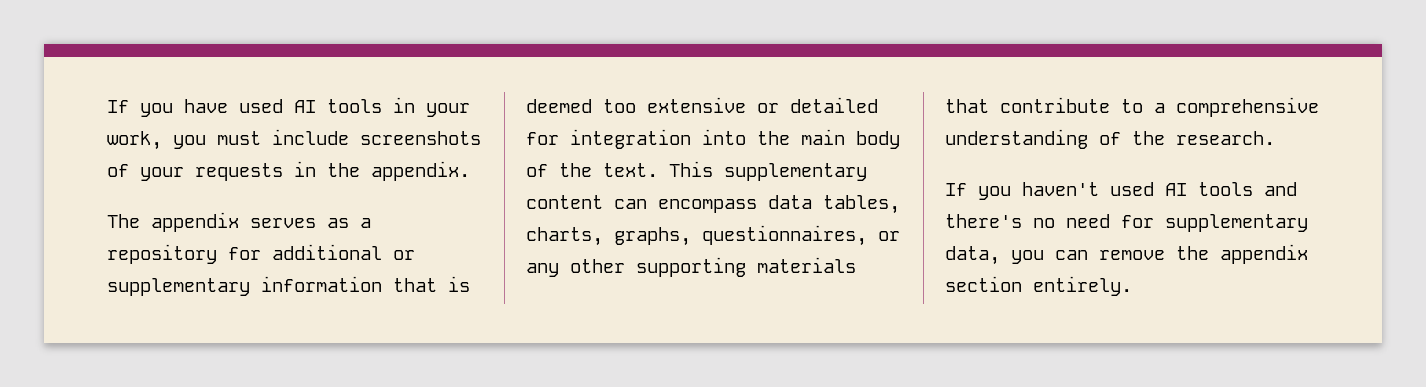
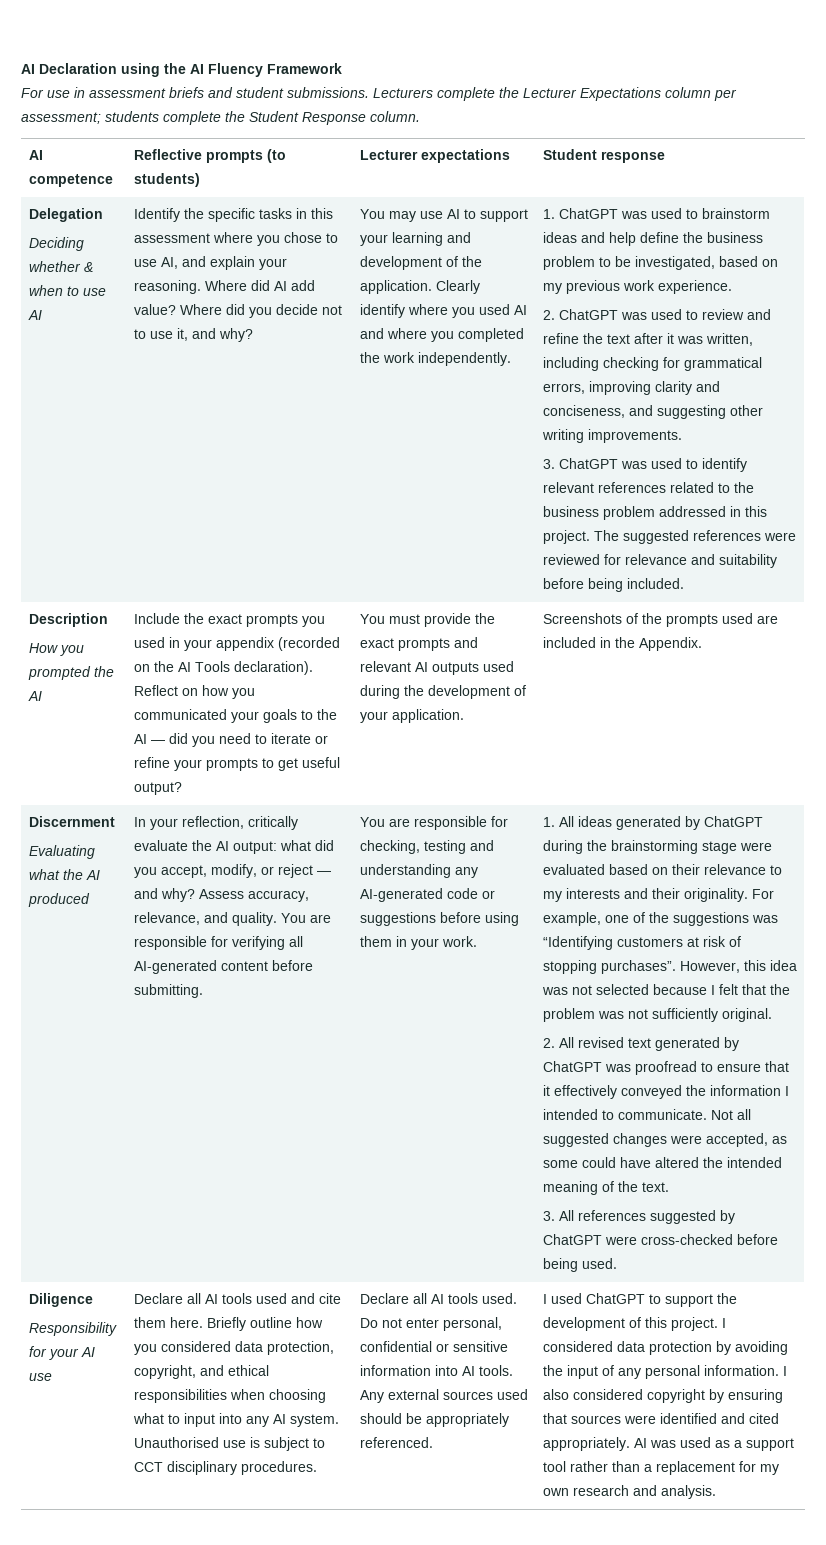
[107,97,470,117] [107,129,481,150] [107,161,470,181] [107,212,371,232] [107,244,415,264] [107,276,470,296] [526,97,878,113] [526,129,900,149] [526,161,867,181] [526,195,900,214] [526,225,900,246] [526,257,856,277] [945,97,1319,117] [945,129,1275,149] [945,182,1297,200] [945,214,1308,232] [945,244,1308,265] [945,276,1132,296] If you have used AI tools in your work, you must include screenshots of your requests in the appendix. // The appendix serves as a repository for additional or supplementary information that is deemed too extensive or detailed for integration into the main body of the text. This supplementary content can encompass data tables, charts, graphs, questionnaires, or any other supporting materials that contribute to a comprehensive understanding of the research. // If you haven't used AI tools and there's no need for supplementary data, you can remove the appendix section entirely. -> [21,63,342,77] [21,87,737,101] [21,111,420,125] [28,150,43,160] [28,174,113,187] [133,149,286,163] [133,173,200,187] [359,149,510,163] [542,149,665,163] [28,208,103,222] [28,237,84,251] [28,261,93,272] [28,285,106,296] [27,310,42,320] [133,208,333,222] [133,232,338,246] [133,256,287,270] [133,280,315,294] [133,304,342,318] [133,328,253,342] [359,209,528,222] [359,232,471,246] [359,256,482,270] [359,280,480,294] [359,304,527,318] [359,328,524,342] [359,352,511,366] [542,208,770,219] [542,232,763,246] [542,256,778,270] [542,280,732,294] [542,309,771,320] [542,333,753,346] [542,357,762,371] [542,381,720,395] [542,405,763,419] [541,429,682,443] [542,458,747,472] [542,482,754,493] [542,506,767,520] [542,530,796,544] [542,554,777,568] [542,578,684,592] [28,613,108,627] [28,643,84,656] [27,666,114,680] [27,691,42,701] [133,613,325,627] [133,637,340,651] [133,661,313,675] [133,685,255,699] [133,709,337,723] [133,733,328,747] [133,757,340,771] [133,782,182,795] [359,613,495,627] [359,637,478,651] [359,661,514,675] [359,685,526,699] [359,709,464,723] [542,613,778,627] [542,637,702,651] [28,816,115,827] [28,845,95,859] [28,869,100,880] [27,893,90,907] [133,816,298,830] [133,840,334,854] [133,864,331,878] [133,888,309,902] [133,912,331,926] [133,936,303,950] [133,960,313,974] [133,984,203,998] [359,816,508,830] [359,840,494,854] [359,864,478,878] [359,888,495,902] [359,912,519,926] [359,936,477,950] [542,816,763,830] [542,840,772,854] [542,864,782,875] [542,888,774,902] [542,912,778,926] [542,936,741,950] [542,960,797,974] [541,984,790,995] [542,1008,772,1022] [542,1037,739,1051] [542,1061,789,1075] [542,1085,789,1099] [542,1109,751,1120] [542,1133,787,1147] [542,1157,782,1168] [542,1181,669,1195] [542,1210,735,1224] [542,1234,778,1245] [542,1258,617,1272] [28,1293,93,1307] [28,1322,117,1336] [28,1346,95,1360] [28,1373,52,1381] [133,1293,341,1304] [133,1317,323,1331] [133,1341,334,1355] [133,1365,269,1379] [133,1389,326,1403] [132,1413,339,1427] [133,1437,325,1451] [133,1461,317,1475] [359,1293,517,1304] [359,1317,502,1331] [359,1341,508,1352] [359,1365,513,1376] [359,1389,528,1403] [359,1413,509,1427] [359,1437,433,1448] [542,1293,737,1307] [542,1317,726,1331] [542,1341,788,1355] [542,1365,787,1379] [542,1389,783,1403] [542,1413,779,1424] [542,1437,794,1451] [542,1461,779,1475] [542,1485,716,1499] AI Declaration using the AI Fluency Framework // For use in assessment briefs and student submissions. Lecturers complete the Lecturer Expectations column per assessment; students complete the Student Response column. // AI competence | Reflective prompts (to students) | Lecturer expectations | Student response // Delegation // Deciding whether & when to use AI | Identify the specific tasks in this assessment where you chose to use AI, and explain your reasoning. Where did AI add value? Where did you decide not to use it, and why? | You may use AI to support your learning and development of the application. Clearly identify where you used AI and where you completed the work independently. | 1. ChatGPT was used to brainstorm ideas and help define the business problem to be investigated, based on my previous work experience. // 2. ChatGPT was used to review and refine the text after it was written, including checking for grammatical errors, improving clarity and conciseness, and suggesting other writing improvements. // 3. ChatGPT was used to identify relevant references related to the business problem addressed in this project. The suggested references were reviewed for relevance and suitability before being included. // Description // How you prompted the AI | Include the exact prompts you used in your appendix (recorded on the AI Tools declaration). Reflect on how you communicated your goals to the AI — did you need to iterate or refine your prompts to get useful output? | You must provide the exact prompts and relevant AI outputs used during the development of your application. | Screenshots of the prompts used are included in the Appendix. // Discernment // Evaluating what the AI produced | In your reflection, critically evaluate the AI output: what did you accept, modify, or reject — and why? Assess accuracy, relevance, and quality. You are responsible for verifying all AI-generated content before submitting. | You are responsible for checking, testing and understanding any AI-generated code or suggestions before using them in your work. | 1. All ideas generated by ChatGPT during the brainstorming stage were evaluated based on their relevance to my interests and their originality. For example, one of the suggestions was “Identifying customers at risk of stopping purchases”. However, this idea was not selected because I felt that the problem was not sufficiently original. // 2. All revised text generated by ChatGPT was proofread to ensure that it effectively conveyed the information I intended to communicate. Not all suggested changes were accepted, as some could have altered the intended meaning of the text. // 3. All references suggested by ChatGPT were cross-checked before being used. // Diligence // Responsibility for your AI use | Declare all AI tools used and cite them here. Briefly outline how you considered data protection, copyright, and ethical responsibilities when choosing what to input into any AI system. Unauthorised use is subject to CCT disciplinary procedures. | Declare all AI tools used. Do not enter personal, confidential or sensitive information into AI tools. Any external sources used should be appropriately referenced. | I used ChatGPT to support the development of this project. I considered data protection by avoiding the input of any personal information. I also considered copyright by ensuring that sources were identified and cited appropriately. AI was used as a support tool rather than a replacement for my own research and analysis.

